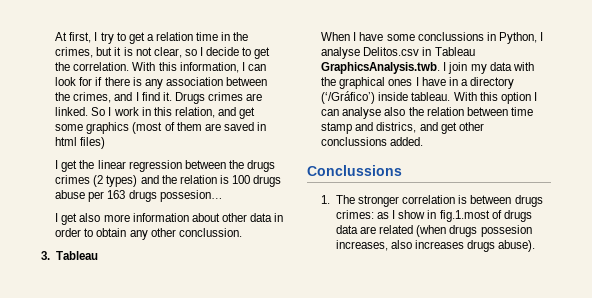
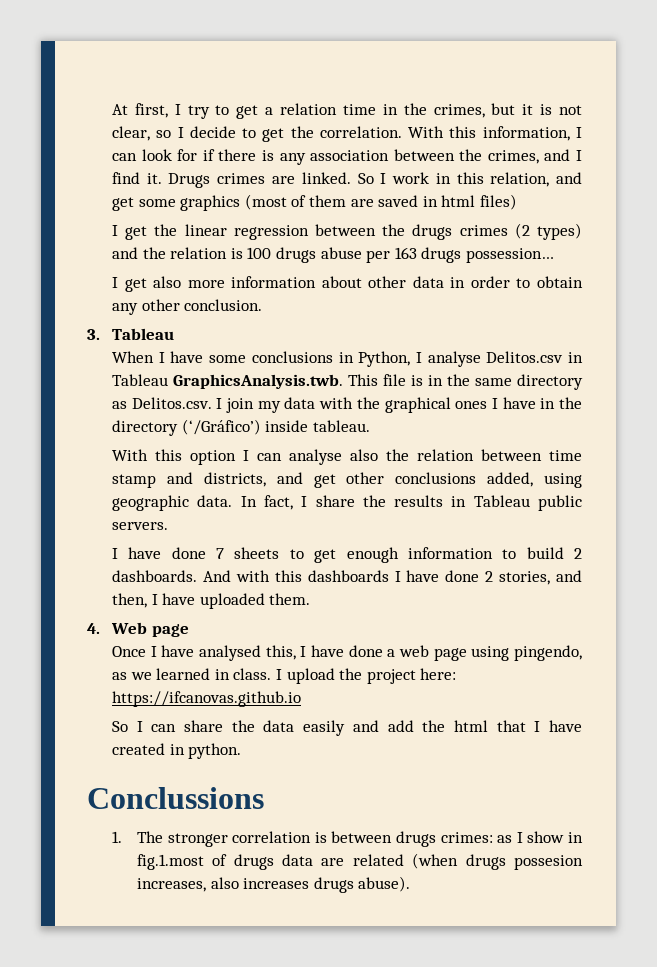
[159,190,223,202] possesion… -> [465,248,554,263] possession…
[178,228,242,237] conclussion. -> [184,299,263,311] conclusion.
[417,32,484,41] conclussions -> [251,351,333,363] conclusions
(441, 68) none -> [347,374,584,390] [111,397,212,409] This file is in the same directory as Delitos.csv.
[460,79,468,86] a -> [559,397,583,409] the
(451, 96) none -> (370, 426) //
[376,122,417,133] districs, -> [203,472,266,487] districts,
[321,137,424,146] conclussions added. -> [395,472,582,488] [111,495,582,511] [111,522,168,530] [111,547,582,563] [111,570,582,585] [111,593,311,609] [87,622,189,637] [111,645,582,661] [111,668,457,684] [111,691,301,707] [111,720,583,736] [111,743,242,759] conclusions added, using geographic data. In fact, I share the results in Tableau public servers. // I have done 7 sheets to get enough information to build 2 dashboards. And with this dashboards I have done 2 stories, and then, I have uploaded them. // 4. Web page // Once I have analysed this, I have done a web page using pingendo, as we learned in class. I upload the project here: https://ifcanovas.github.io // So I can share the data easily and add the html that I have created in python.

